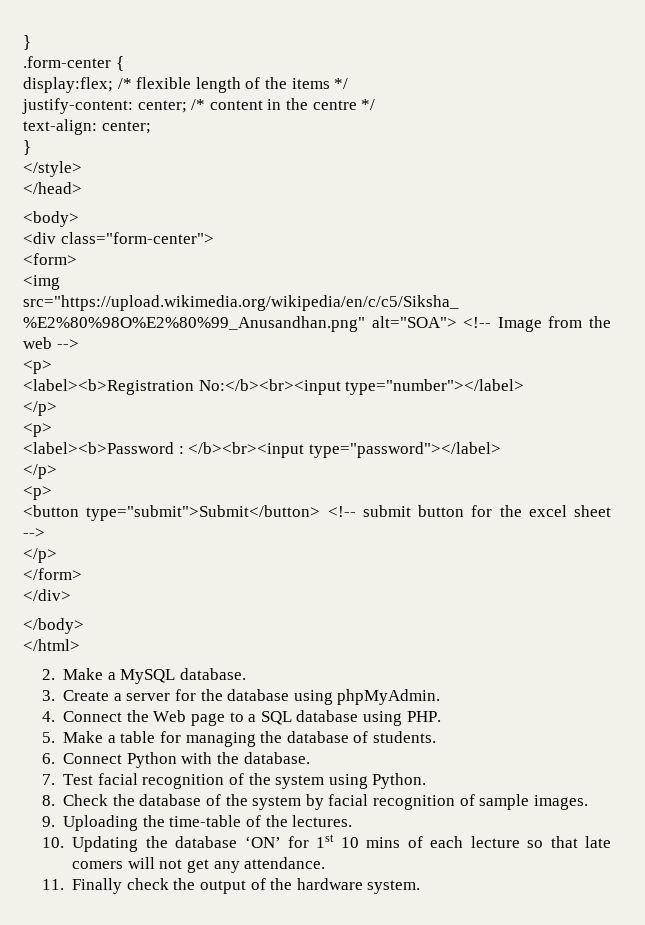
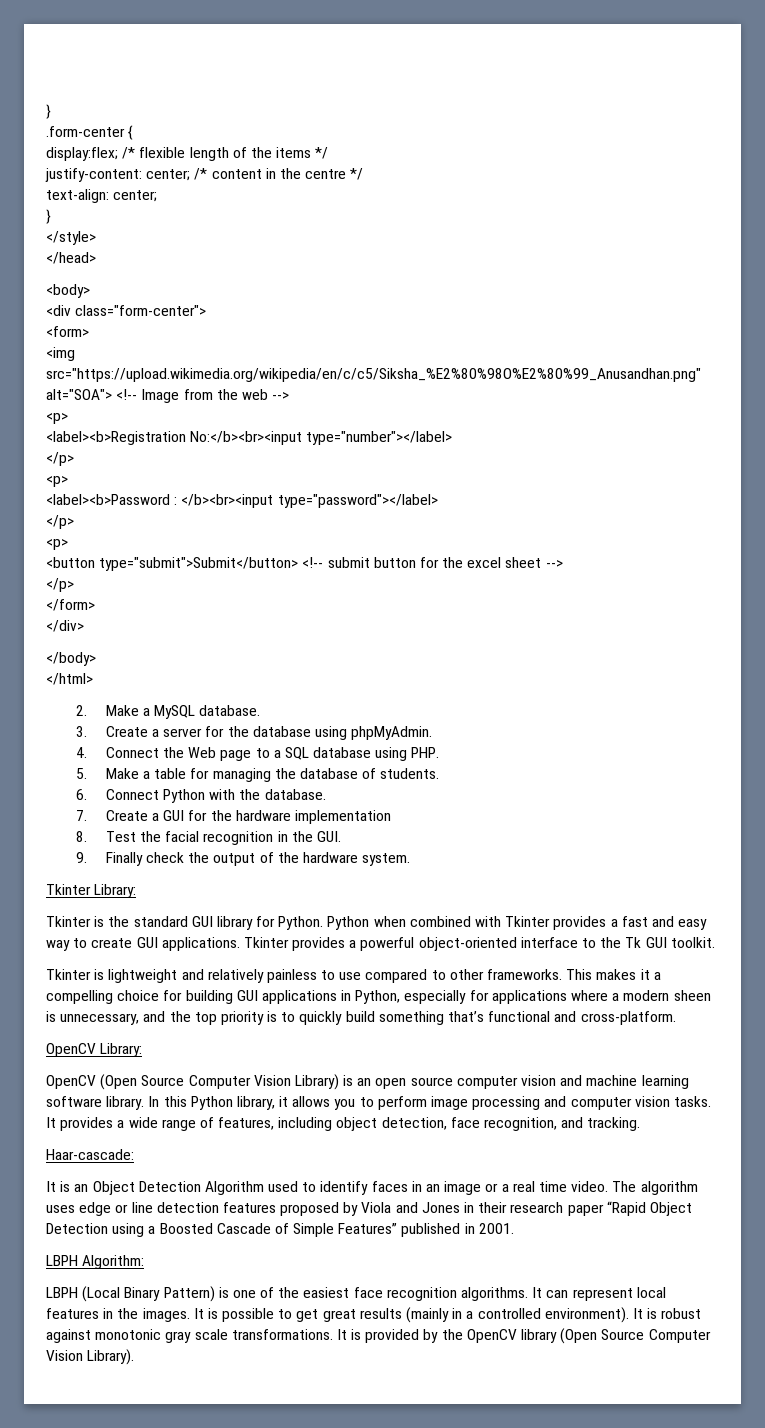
[63,773,427,789] [41,794,588,810] [41,815,353,831] [41,834,612,852] [72,857,326,873] [41,879,64,890] Test facial recognition of the system using Python. // 8. Check the database of the system by facial recognition of sample images. // 9. Uploading the time-table of the lectures. // 10. Updating the database ‘ON’ for 1st 10 mins of each lecture so that late comers will not get any attendance. // 11. -> [105,810,391,824] [75,831,341,845] [75,852,87,863] Create a GUI for the hardware implementation // 8. Test the facial recognition in the GUI. // 9.
(421, 887) none -> [46,884,137,898] [46,916,708,930] [46,937,715,951] [46,969,661,983] [46,990,711,1004] [46,1011,676,1025] [46,1043,143,1057] [46,1074,689,1090] [46,1096,711,1110] [46,1117,641,1131] [46,1149,134,1160] [46,1181,698,1195] [46,1201,692,1216] [46,1223,514,1237] [46,1255,145,1269] [46,1286,666,1302] [46,1307,702,1323] [46,1328,711,1344] [46,1349,135,1365] // Tkinter Library: // Tkinter is the standard GUI library for Python. Python when combined with Tkinter provides a fast and easy way to create GUI applications. Tkinter provides a powerful object-oriented interface to the Tk GUI toolkit. // Tkinter is lightweight and relatively painless to use compared to other frameworks. This makes it a compelling choice for building GUI applications in Python, especially for applications where a modern sheen is unnecessary, and the top priority is to quickly build something that’s functional and cross-platform. // OpenCV Library: // OpenCV (Open Source Computer Vision Library) is an open source computer vision and machine learning software library. In this Python library, it allows you to perform image processing and computer vision tasks. It provides a wide range of features, including object detection, face recognition, and tracking. // Haar-cascade: // It is an Object Detection Algorithm used to identify faces in an image or a real time video. The algorithm uses edge or line detection features proposed by Viola and Jones in their research paper “Rapid Object Detection using a Boosted Cascade of Simple Features” published in 2001. // LBPH Algorithm: // LBPH (Local Binary Pattern) is one of the easiest face recognition algorithms. It can represent local features in the images. It is possible to get great results (mainly in a controlled environment). It is robust against monotonic gray scale transformations. It is provided by the OpenCV library (Open Source Computer Vision Library).

